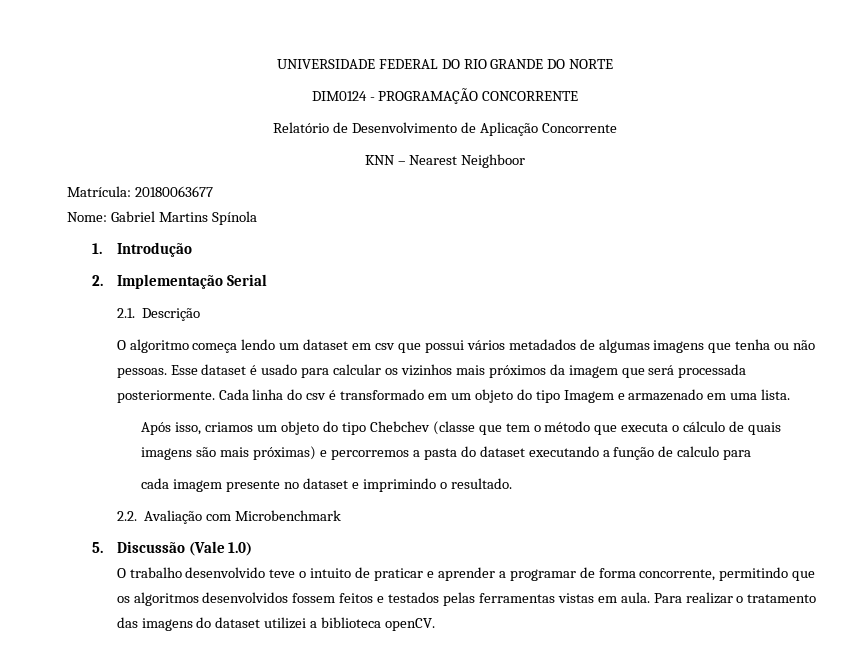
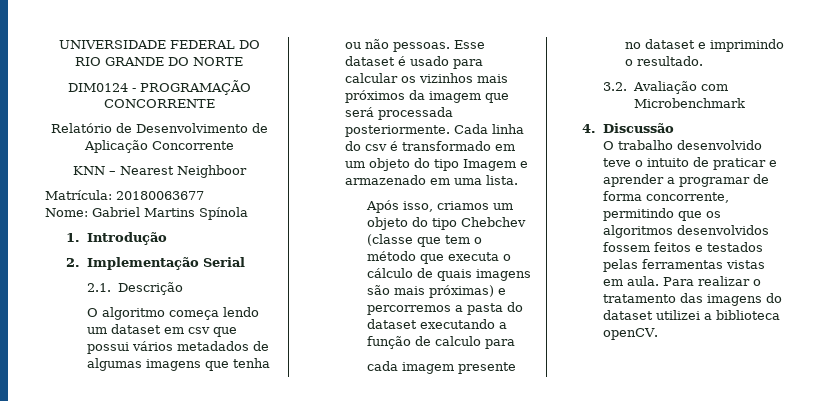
[116,511,137,521] 2.2. -> [603,82,628,91] 3.2.
[91,542,103,553] 5. -> [582,124,597,133] 4.
[188,541,253,556] (Vale 1.0) -> (675, 128) none

